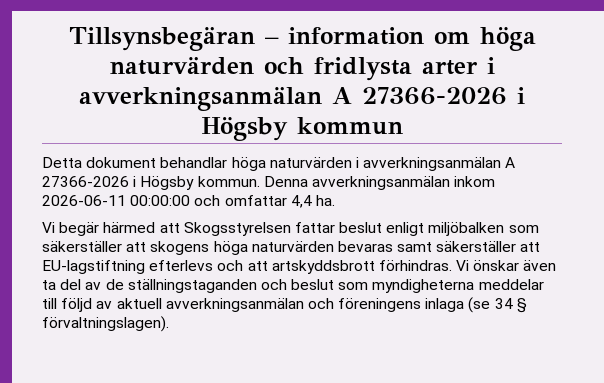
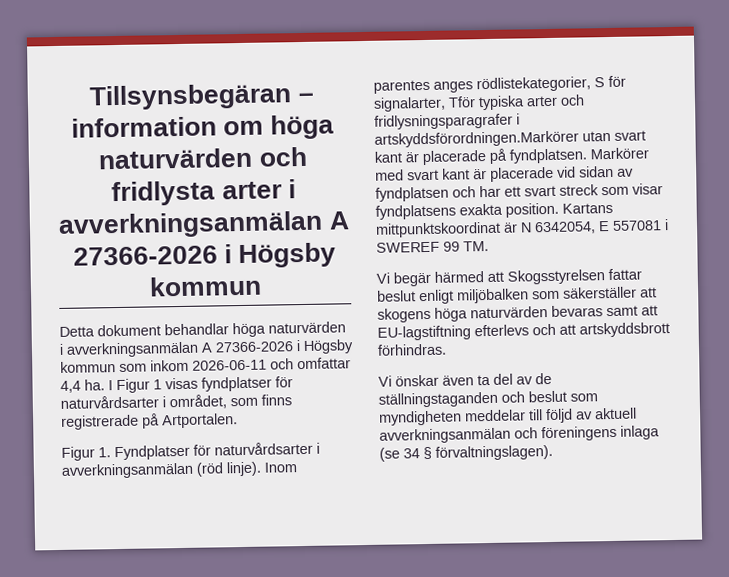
[197,176,450,190] kommun. Denna avverkningsanmälan -> [60,361,147,373] kommun som
[130,195,191,206] 00:00:00 -> (267, 365) none
(335, 200) none -> [108,376,293,394] [60,394,292,410] [61,413,238,430] [61,441,320,461] [61,461,297,479] [373,75,626,94] [373,94,585,112] [374,113,520,130] [374,130,646,148] [374,147,649,166] [375,165,634,182] [375,183,663,202] [375,202,613,220] [375,219,669,238] [376,240,489,253] I Figur 1 visas fyndplatser för naturvårdsarter i området, som finns registrerade på Artportalen. // Figur 1. Fyndplatser för naturvårdsarter i avverkningsanmälan (röd linje). Inom parentes anges rödlistekategorier, S för signalarter, Tför typiska arter och fridlysningsparagrafer i artskyddsförordningen.Markörer utan svart kant är placerade på fyndplatsen. Markörer med svart kant är placerade vid sidan av fyndplatsen och har ett svart streck som visar fyndplatsens exakta position. Kartans mittpunktskoordinat är N 6342054, E 557081 i SWEREF 99 TM.
[436,241,517,252] säkerställer -> (638, 311) none
(452, 265) none -> (447, 349) //
[372,279,475,293] myndigheterna -> [379,410,462,426] myndigheten

